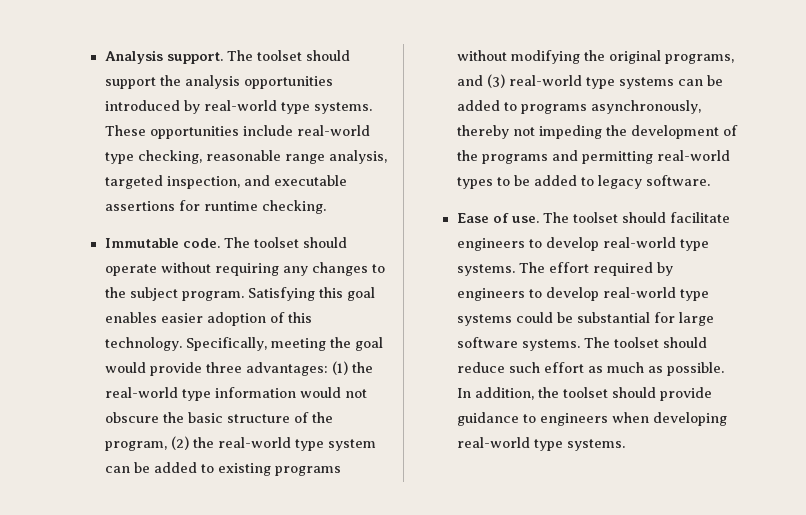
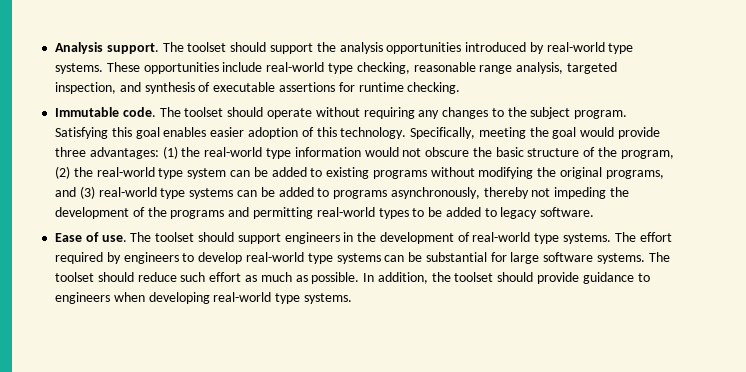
(270, 180) none -> [144,82,211,94] synthesis of
[669,212,730,223] [456,237,599,251] facilitate engineers to develop -> [237,232,470,244] support engineers in the development of
[515,312,553,323] could -> [384,255,405,262] can

